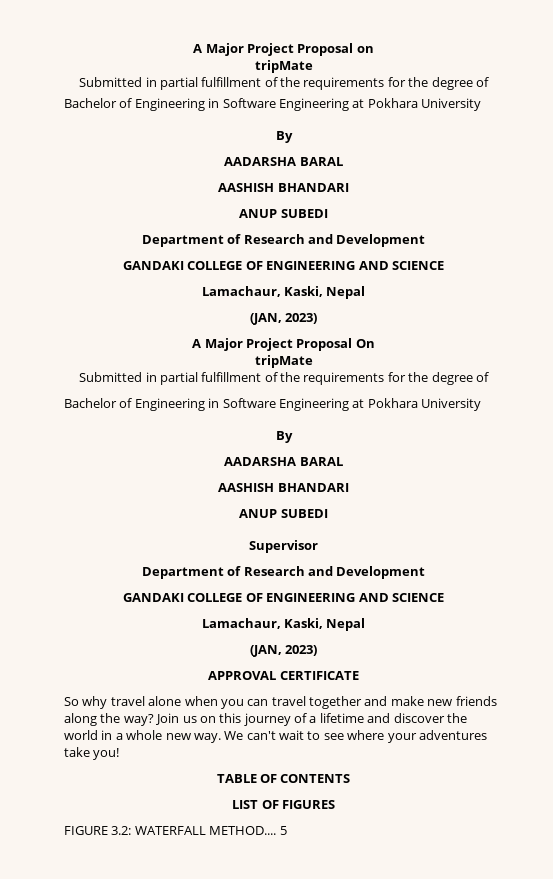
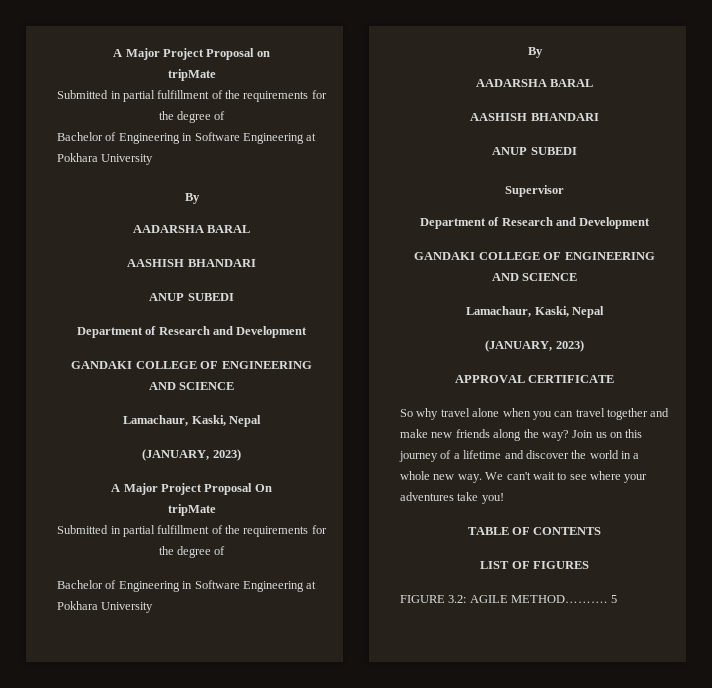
[249,313,282,325] (JAN, -> [142,449,210,461] (JANUARY,
[249,645,282,657] (JAN, -> [485,340,553,352] (JANUARY,
[134,826,277,835] WATERFALL METHOD.... -> [469,595,608,603] AGILE METHOD……….

